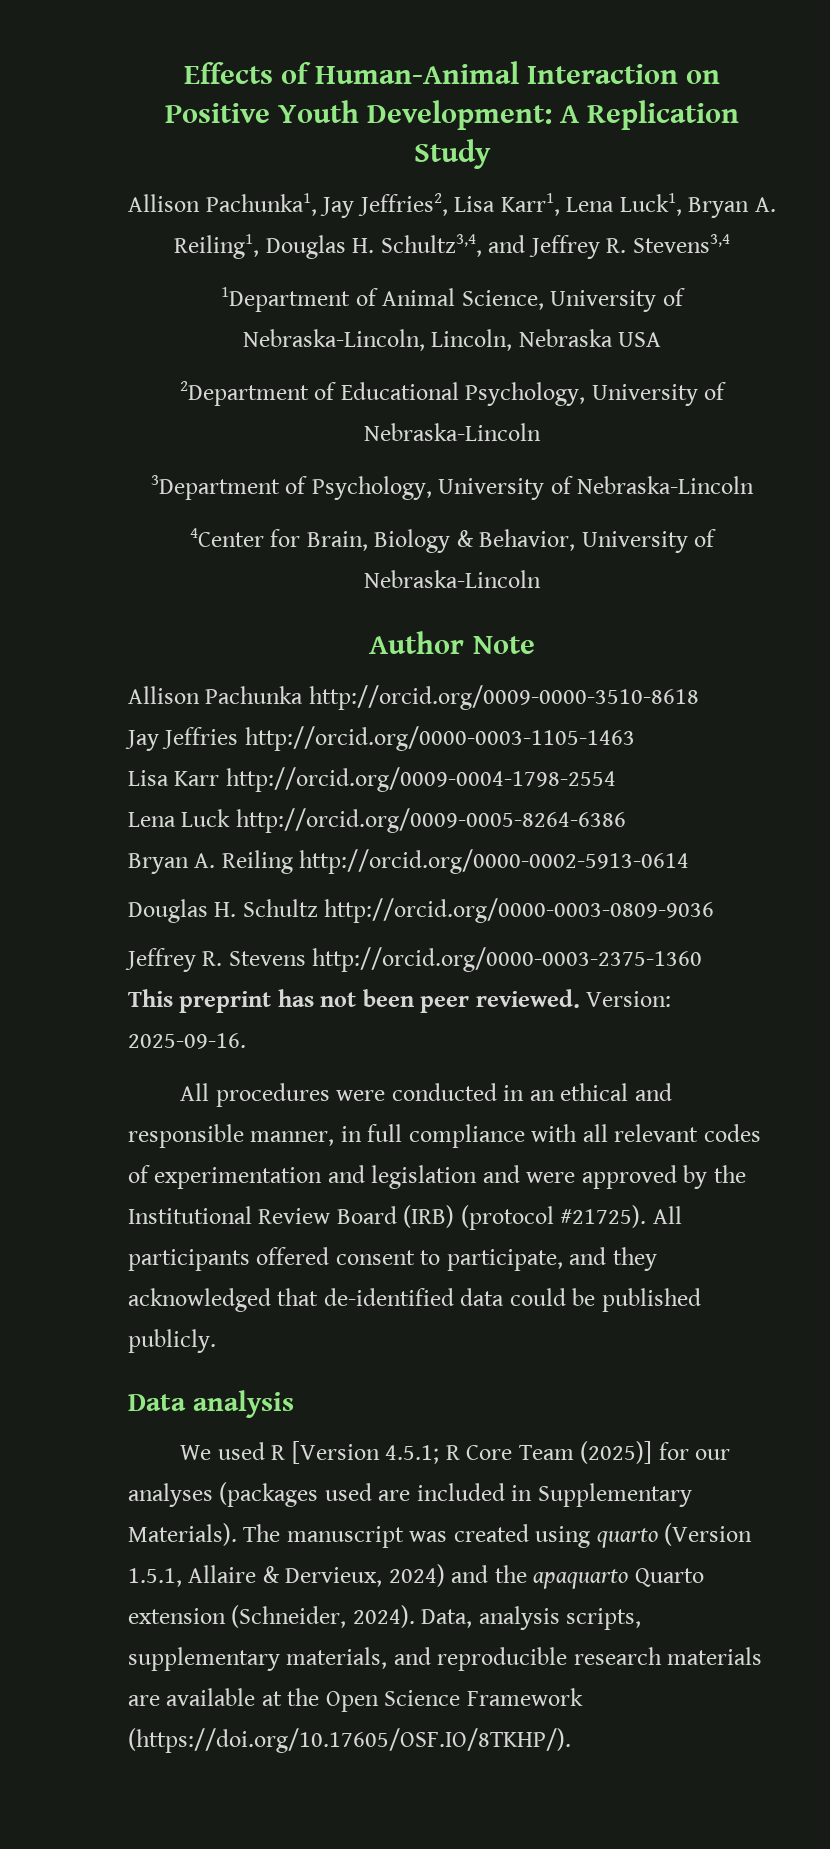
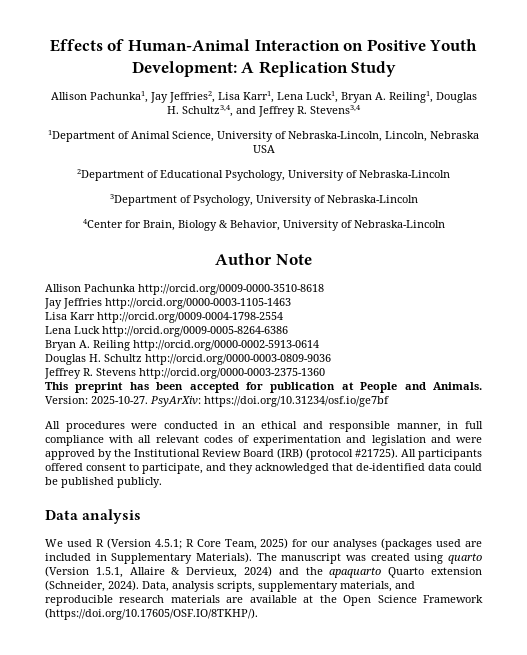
[320,989,672,1013] [128,1033,246,1049] not been peer reviewed. Version: 2025-09-16. -> [156,382,482,393] [45,396,389,407] been accepted for publication at People and Animals. Version: 2025-10-27. PsyArXiv: https://doi.org/10.31234/osf.io/ge7bf
[291,1441,380,1464] [Version -> [106,538,151,549] (Version
[518,1441,653,1464] Team (2025)] -> [224,538,289,550] Team, 2025)

